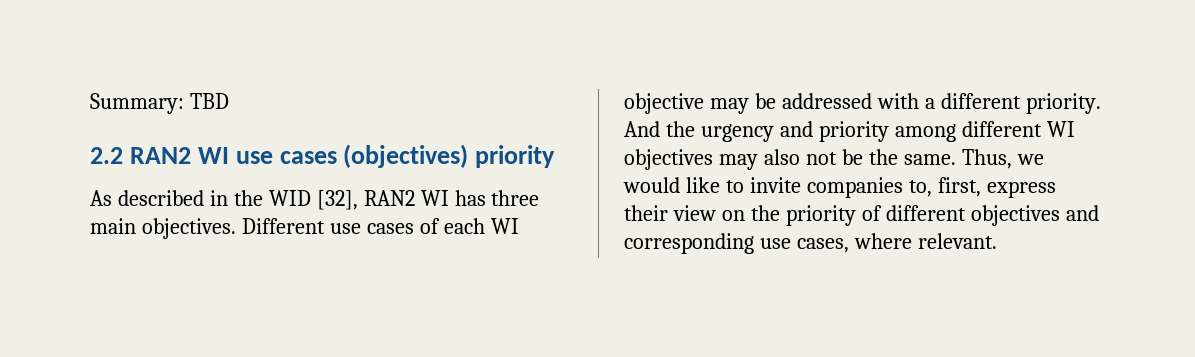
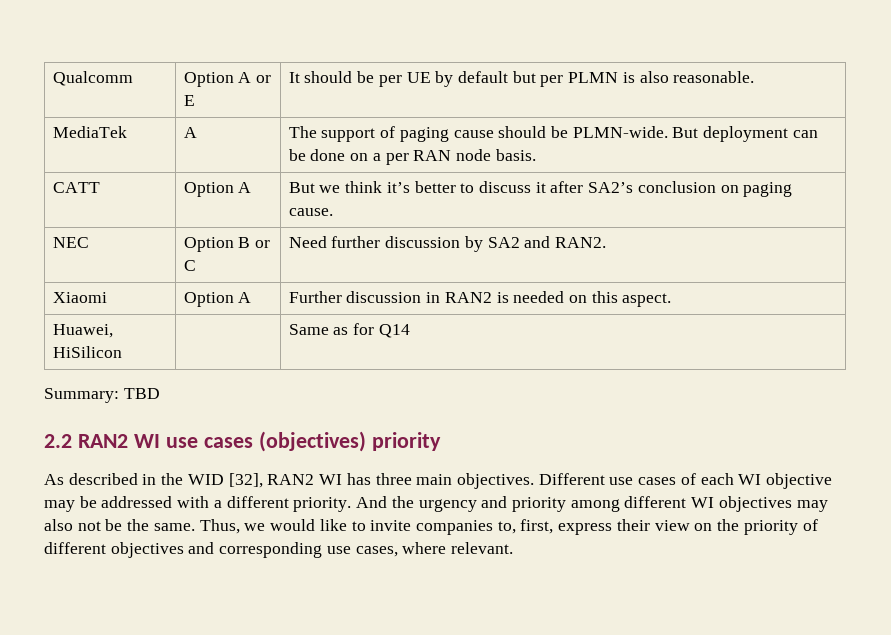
(90, 103) none -> [52,71,133,86] [183,72,272,87] [183,95,195,106] [288,71,755,87] [52,126,127,138] [183,127,197,138] [288,126,818,142] [288,149,536,165] [52,182,100,193] [183,182,252,197] [288,181,793,197] [288,208,333,216] [52,237,89,248] [183,237,271,252] [183,260,196,271] [288,236,607,252] [52,292,107,303] [183,292,252,307] [288,291,672,307] [52,324,113,338] [52,346,122,358] [288,323,410,338] Qualcomm | Option A or E | It should be per UE by default but per PLMN is also reasonable. // MediaTek | A | The support of paging cause should be PLMN-wide. But deployment can be done on a per RAN node basis. // CATT | Option A | But we think it’s better to discuss it after SA2’s conclusion on paging cause. // NEC | Option B or C | Need further discussion by SA2 and RAN2. // Xiaomi | Option A | Further discussion in RAN2 is needed on this aspect. // Huawei, HiSilicon | | Same as for Q14 //

